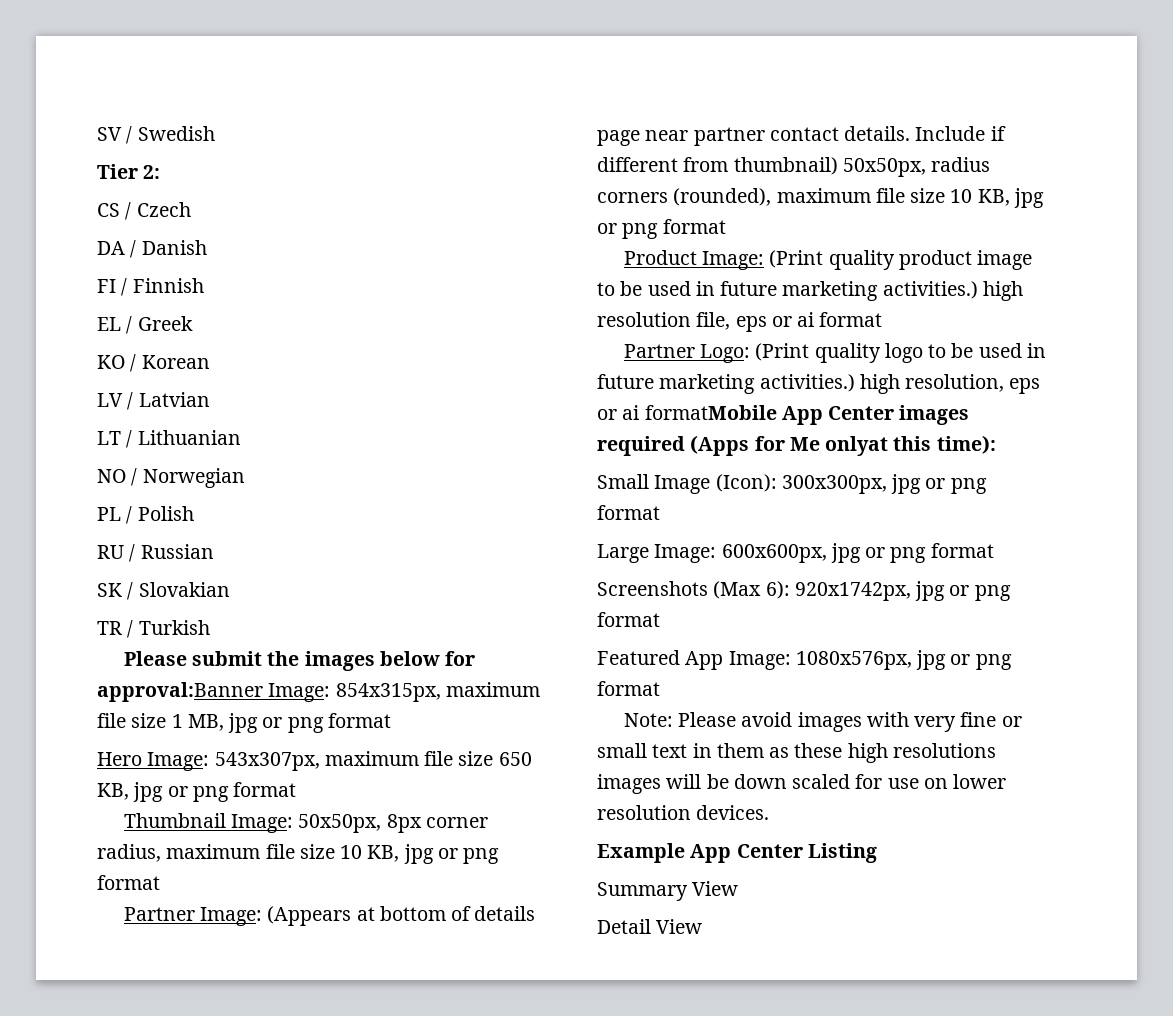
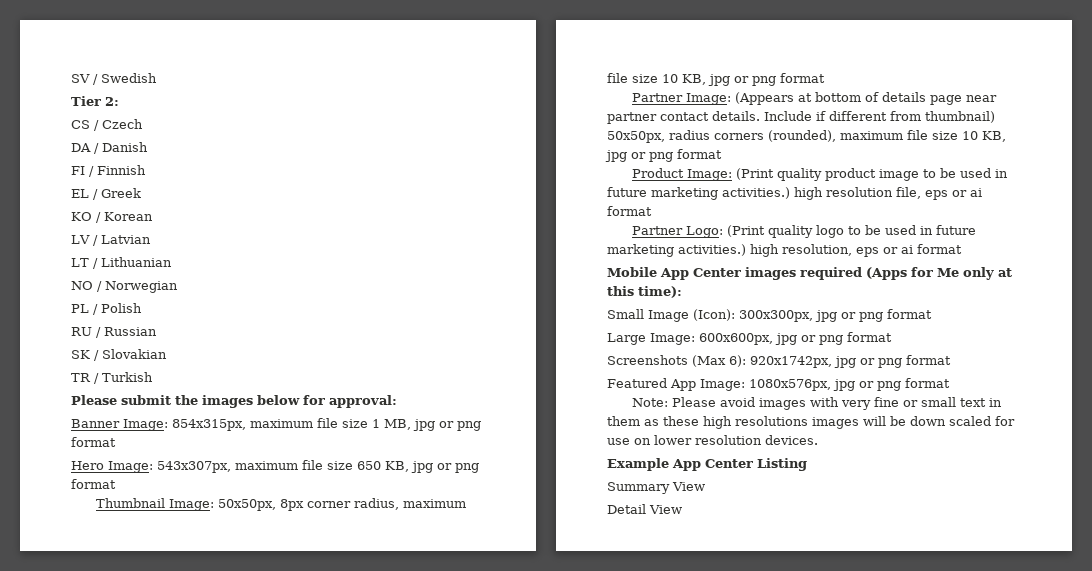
[97,682,263,702] approval:Banner -> [329,395,397,408] [71,419,120,428] approval: // Banner
[644,405,777,420] formatMobile -> [917,244,962,254] [607,267,657,277] format // Mobile
[825,436,889,456] onlyat -> [963,267,1012,280] only at

